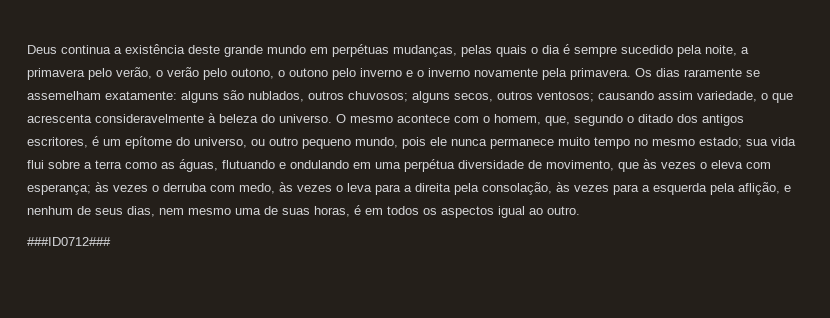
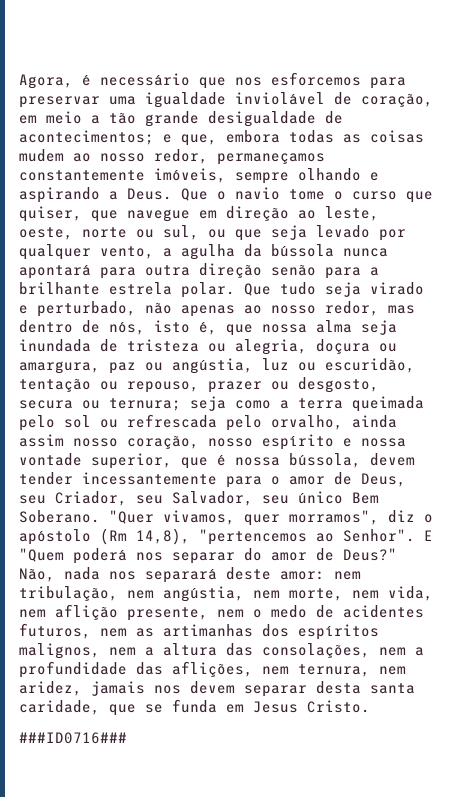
[27,44,749,57] [27,67,760,80] [27,90,793,103] [27,113,744,126] [27,136,796,149] [27,159,771,172] [27,182,791,195] [27,205,580,218] [27,237,111,246] Deus continua a existência deste grande mundo em perpétuas mudanças, pelas quais o dia é sempre sucedido pela noite, a primavera pelo verão, o verão pelo outono, o outono pelo inverno e o inverno novamente pela primavera. Os dias raramente se assemelham exatamente: alguns são nublados, outros chuvosos; alguns secos, outros ventosos; causando assim variedade, o que acrescenta consideravelmente à beleza do universo. O mesmo acontece com o homem, que, segundo o ditado dos antigos escritores, é um epítome do universo, ou outro pequeno mundo, pois ele nunca permanece muito tempo no mesmo estado; sua vida flui sobre a terra como as águas, flutuando e ondulando em uma perpétua diversidade de movimento, que às vezes o eleva com esperança; às vezes o derruba com medo, às vezes o leva para a direita pela consolação, às vezes para a esquerda pela aflição, e nenhum de seus dias, nem mesmo uma de suas horas, é em todos os aspectos igual ao outro. // ###ID0712### -> [19,72,406,89] [19,92,433,108] [19,111,343,127] [19,130,424,146] [19,149,325,165] [19,168,379,184] [19,187,433,203] [19,206,379,222] [19,225,406,241] [19,244,388,260] [19,263,379,279] [19,282,424,298] [19,301,415,317] [19,320,397,336] [19,339,397,355] [19,358,415,374] [19,377,379,393] [19,396,424,412] [19,414,397,431] [19,434,406,450] [19,453,415,469] [19,472,406,488] [19,491,379,506] [19,510,433,526] [19,528,433,545] [19,548,397,564] [19,567,361,583] [19,586,433,602] [19,604,424,621] [19,623,379,640] [19,643,424,659] [19,661,406,678] [19,681,415,697] [19,699,370,716] [19,732,127,744] Agora, é necessário que nos esforcemos para preservar uma igualdade inviolável de coração, em meio a tão grande desigualdade de acontecimentos; e que, embora todas as coisas mudem ao nosso redor, permaneçamos constantemente imóveis, sempre olhando e aspirando a Deus. Que o navio tome o curso que quiser, que navegue em direção ao leste, oeste, norte ou sul, ou que seja levado por qualquer vento, a agulha da bússola nunca apontará para outra direção senão para a brilhante estrela polar. Que tudo seja virado e perturbado, não apenas ao nosso redor, mas dentro de nós, isto é, que nossa alma seja inundada de tristeza ou alegria, doçura ou amargura, paz ou angústia, luz ou escuridão, tentação ou repouso, prazer ou desgosto, secura ou ternura; seja como a terra queimada pelo sol ou refrescada pelo orvalho, ainda assim nosso coração, nosso espírito e nossa vontade superior, que é nossa bússola, devem tender incessantemente para o amor de Deus, seu Criador, seu Salvador, seu único Bem Soberano. "Quer vivamos, quer morramos", diz o apóstolo (Rm 14,8), "pertencemos ao Senhor". E "Quem poderá nos separar do amor de Deus?" Não, nada nos separará deste amor: nem tribulação, nem angústia, nem morte, nem vida, nem aflição presente, nem o medo de acidentes futuros, nem as artimanhas dos espíritos malignos, nem a altura das consolações, nem a profundidade das aflições, nem ternura, nem aridez, jamais nos devem separar desta santa caridade, que se funda em Jesus Cristo. // ###ID0716###

